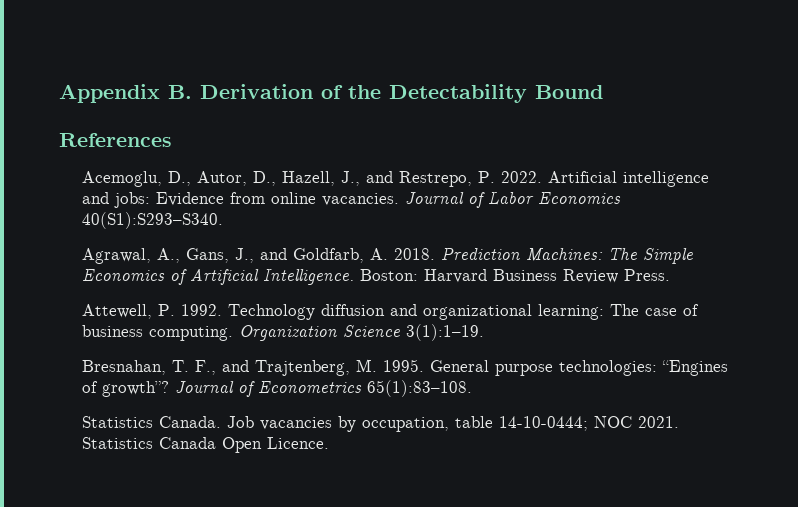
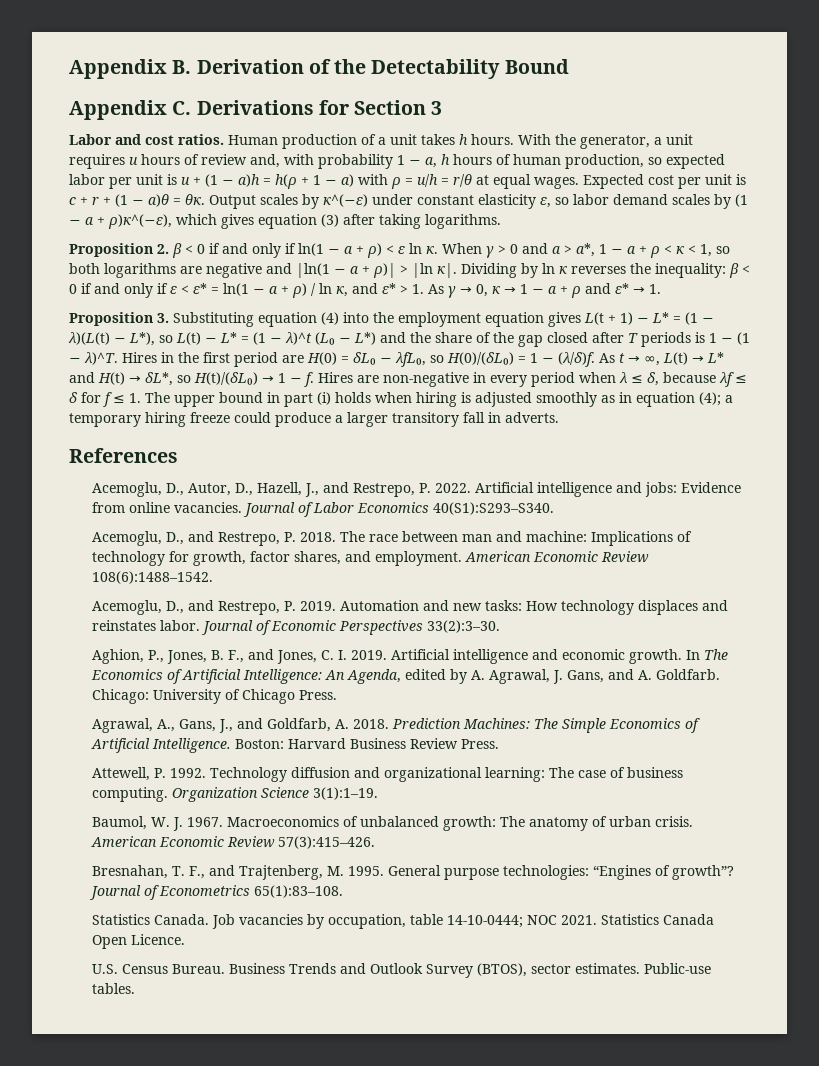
(603, 92) none -> [69,100,443,120] [69,134,693,149] [69,154,725,169] [69,174,746,189] [69,194,748,209] [69,214,501,229] [69,243,730,258] [69,263,750,278] [69,283,661,298] [69,312,714,327] [68,332,750,347] [69,352,724,367] [69,372,747,387] [69,392,733,407] [69,412,559,427] // Appendix C. Derivations for Section 3 // Labor and cost ratios. Human production of a unit takes h hours. With the generator, a unit requires u hours of review and, with probability 1 − a, h hours of human production, so expected labor per unit is u + (1 − a)h = h(ρ + 1 − a) with ρ = u/h = r/θ at equal wages. Expected cost per unit is c + r + (1 − a)θ = θκ. Output scales by κ^(−ε) under constant elasticity ε, so labor demand scales by (1 − a + ρ)κ^(−ε), which gives equation (3) after taking logarithms. // Proposition 2. β < 0 if and only if ln(1 − a + ρ) < ε ln κ. When γ > 0 and a > a*, 1 − a + ρ < κ < 1, so both logarithms are negative and |ln(1 − a + ρ)| > |ln κ|. Dividing by ln κ reverses the inequality: β < 0 if and only if ε < ε* = ln(1 − a + ρ) / ln κ, and ε* > 1. As γ → 0, κ → 1 − a + ρ and ε* → 1. // Proposition 3. Substituting equation (4) into the employment equation gives L(t + 1) − L* = (1 − λ)(L(t) − L*), so L(t) − L* = (1 − λ)^t (L₀ − L*) and the share of the gap closed after T periods is 1 − (1 − λ)^T. Hires in the first period are H(0) = δL₀ − λfL₀, so H(0)/(δL₀) = 1 − (λ/δ)f. As t → ∞, L(t) → L* and H(t) → δL*, so H(t)/(δL₀) → 1 − f. Hires are non-negative in every period when λ ≤ δ, because λf ≤ δ for f ≤ 1. The upper bound in part (i) holds when hiring is adjusted smoothly as in equation (4); a temporary hiring freeze could produce a larger transitory fall in adverts.
(223, 220) none -> [92,531,693,546] [92,551,650,566] [92,571,214,584] [92,600,729,615] [92,620,501,635] [92,649,729,664] [91,669,721,684] [92,689,338,704] // Acemoglu, D., and Restrepo, P. 2018. The race between man and machine: Implications of technology for growth, factor shares, and employment. American Economic Review 108(6):1488–1542. // Acemoglu, D., and Restrepo, P. 2019. Automation and new tasks: How technology displaces and reinstates labor. Journal of Economic Perspectives 33(2):3–30. // Aghion, P., Jones, B. F., and Jones, C. I. 2019. Artificial intelligence and economic growth. In The Economics of Artificial Intelligence: An Agenda, edited by A. Agrawal, J. Gans, and A. Goldfarb. Chicago: University of Chicago Press.
(484, 332) none -> [92,816,694,831] [91,836,376,849] // Baumol, W. J. 1967. Macroeconomics of unbalanced growth: The anatomy of urban crisis. American Economic Review 57(3):415–426.
(329, 443) none -> [92,963,712,978] [92,983,136,994] // U.S. Census Bureau. Business Trends and Outlook Survey (BTOS), sector estimates. Public-use tables.

